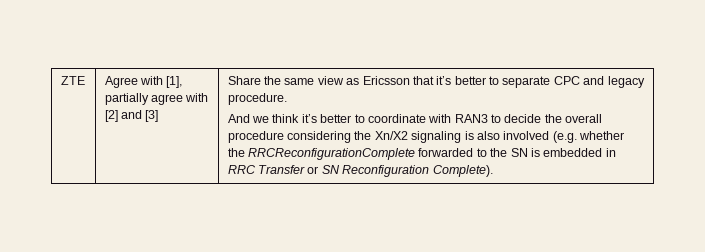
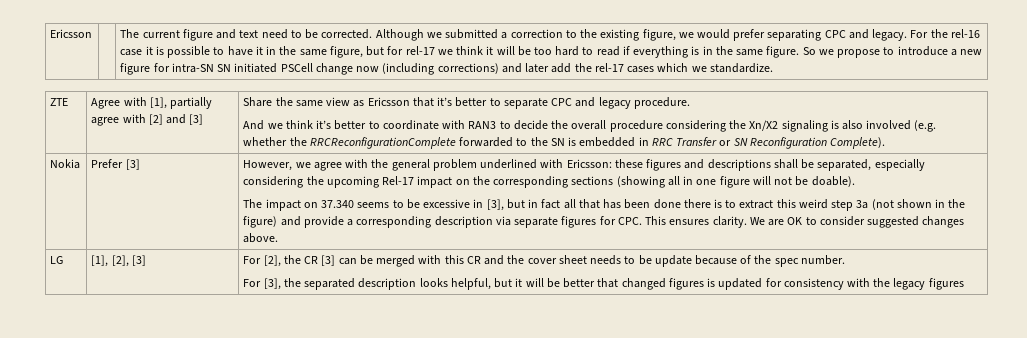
(60, 80) none -> [50,29,93,38] [120,29,980,41] [120,46,983,58] [120,63,773,75] Ericsson | | The current figure and text need to be corrected. Although we submitted a correction to the existing figure, we would prefer separating CPC and legacy. For the rel-16 case it is possible to have it in the same figure, but for rel-17 we think it will be too hard to read if everything is in the same figure. So we propose to introduce a new figure for intra-SN SN initiated PSCell change now (including corrections) and later add the rel-17 cases which we standardize. //
(493, 171) none -> [50,159,81,169] [91,159,140,170] [243,159,925,171] [243,176,855,188] [243,199,966,211] [243,216,965,228] [243,233,279,243] [50,256,64,264] [91,255,146,267] [243,255,845,267] [243,278,964,290] // Nokia | Prefer [3] | However, we agree with the general problem underlined with Ericsson: these figures and descriptions shall be separated, especially considering the upcoming Rel-17 impact on the corresponding sections (showing all in one figure will not be doable). // The impact on 37.340 seems to be excessive in [3], but in fact all that has been done there is to extract this weird step 3a (not shown in the figure) and provide a corresponding description via separate figures for CPC. This ensures clarity. We are OK to consider suggested changes above. // LG | [1], [2], [3] | For [2], the CR [3] can be merged with this CR and the cover sheet needs to be update because of the spec number. // For [3], the separated description looks helpful, but it will be better that changed figures is updated for consistency with the legacy figures

